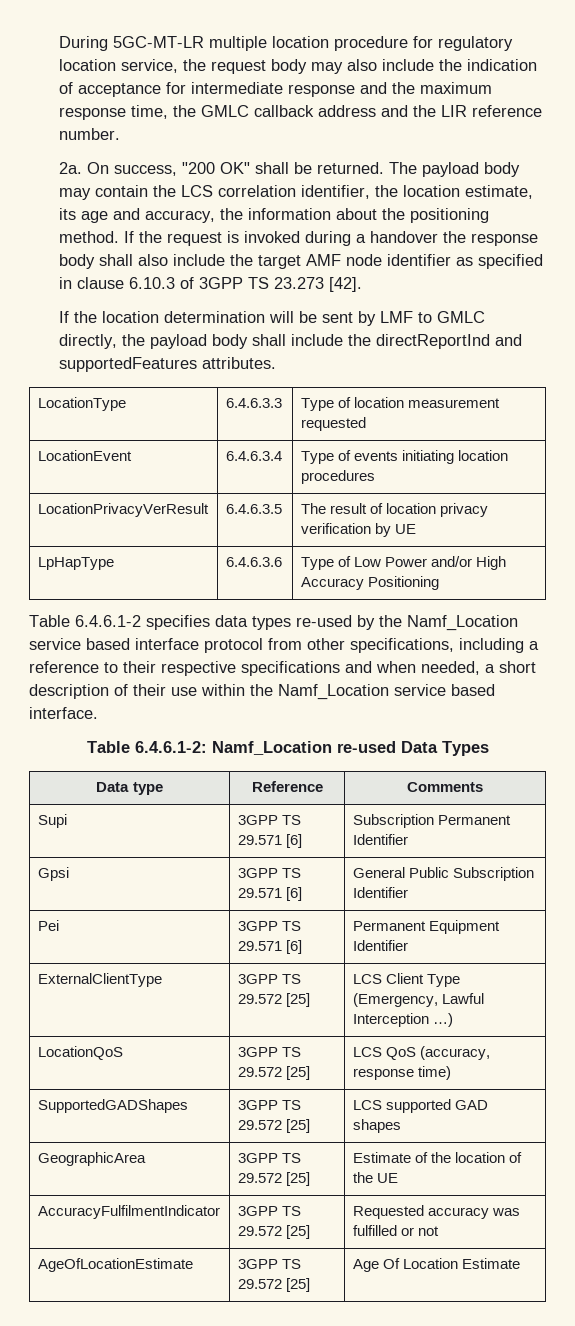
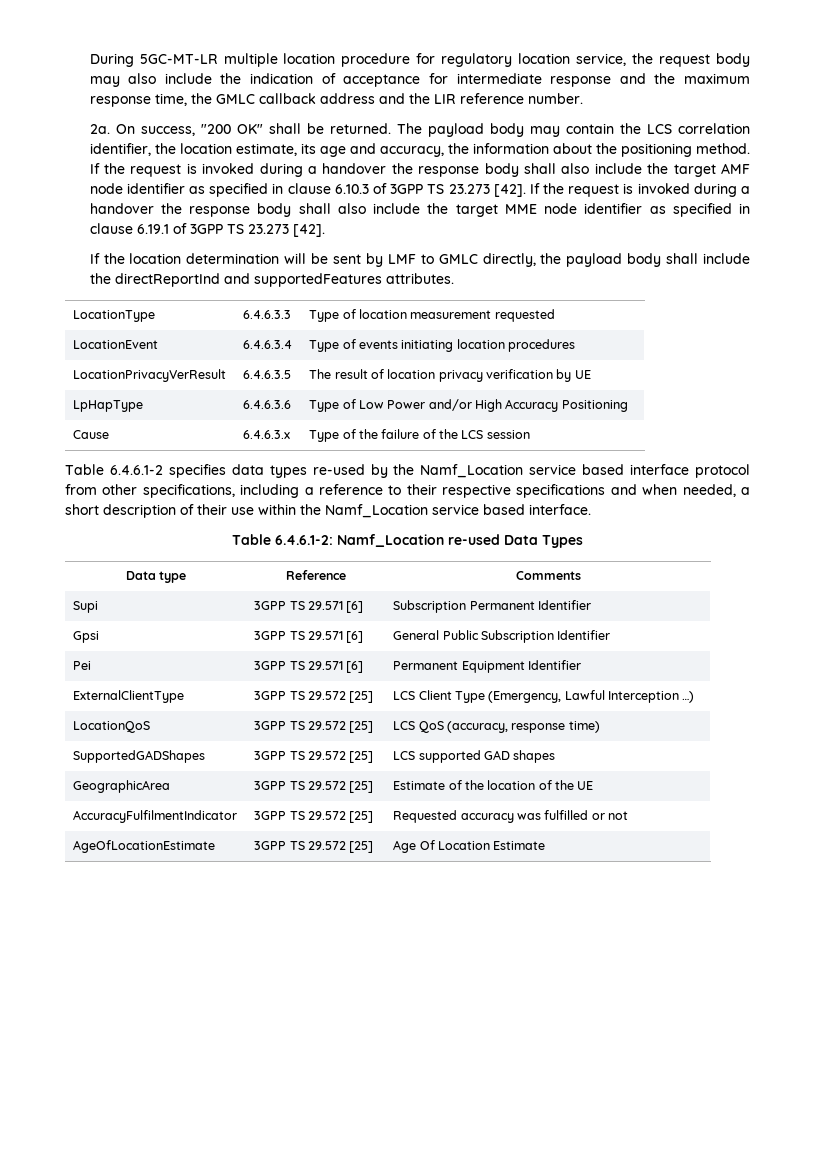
(363, 284) none -> [529,183,750,197] [89,203,750,217] [89,223,325,237] If the request is invoked during a handover the response body shall also include the target MME node identifier as specified in clause 6.19.1 of 3GPP TS 23.273 [42].
(440, 583) none -> [73,430,110,439] [243,430,291,439] [309,429,530,442] // Cause | 6.4.6.3.x | Type of the failure of the LCS session

